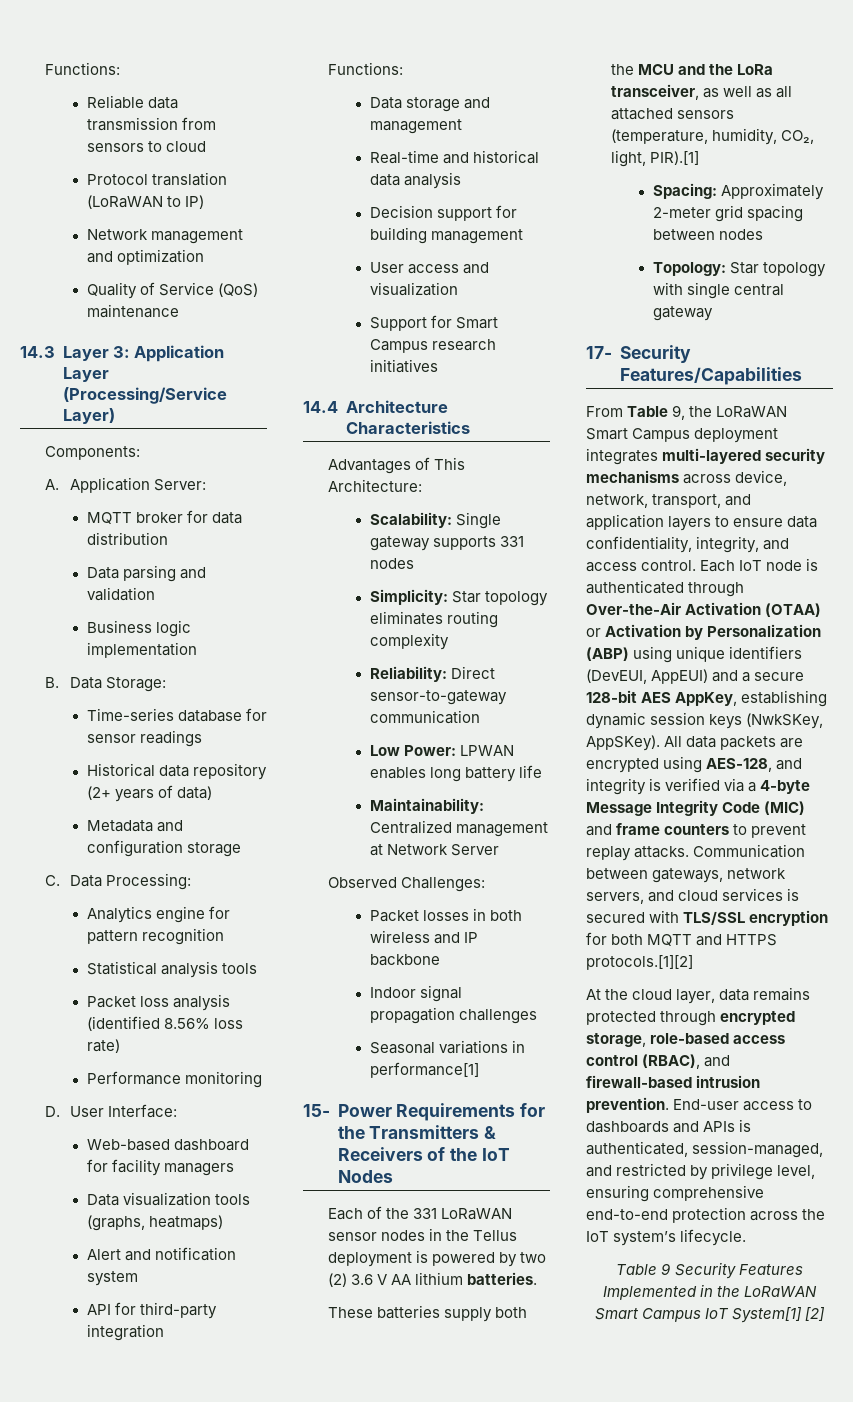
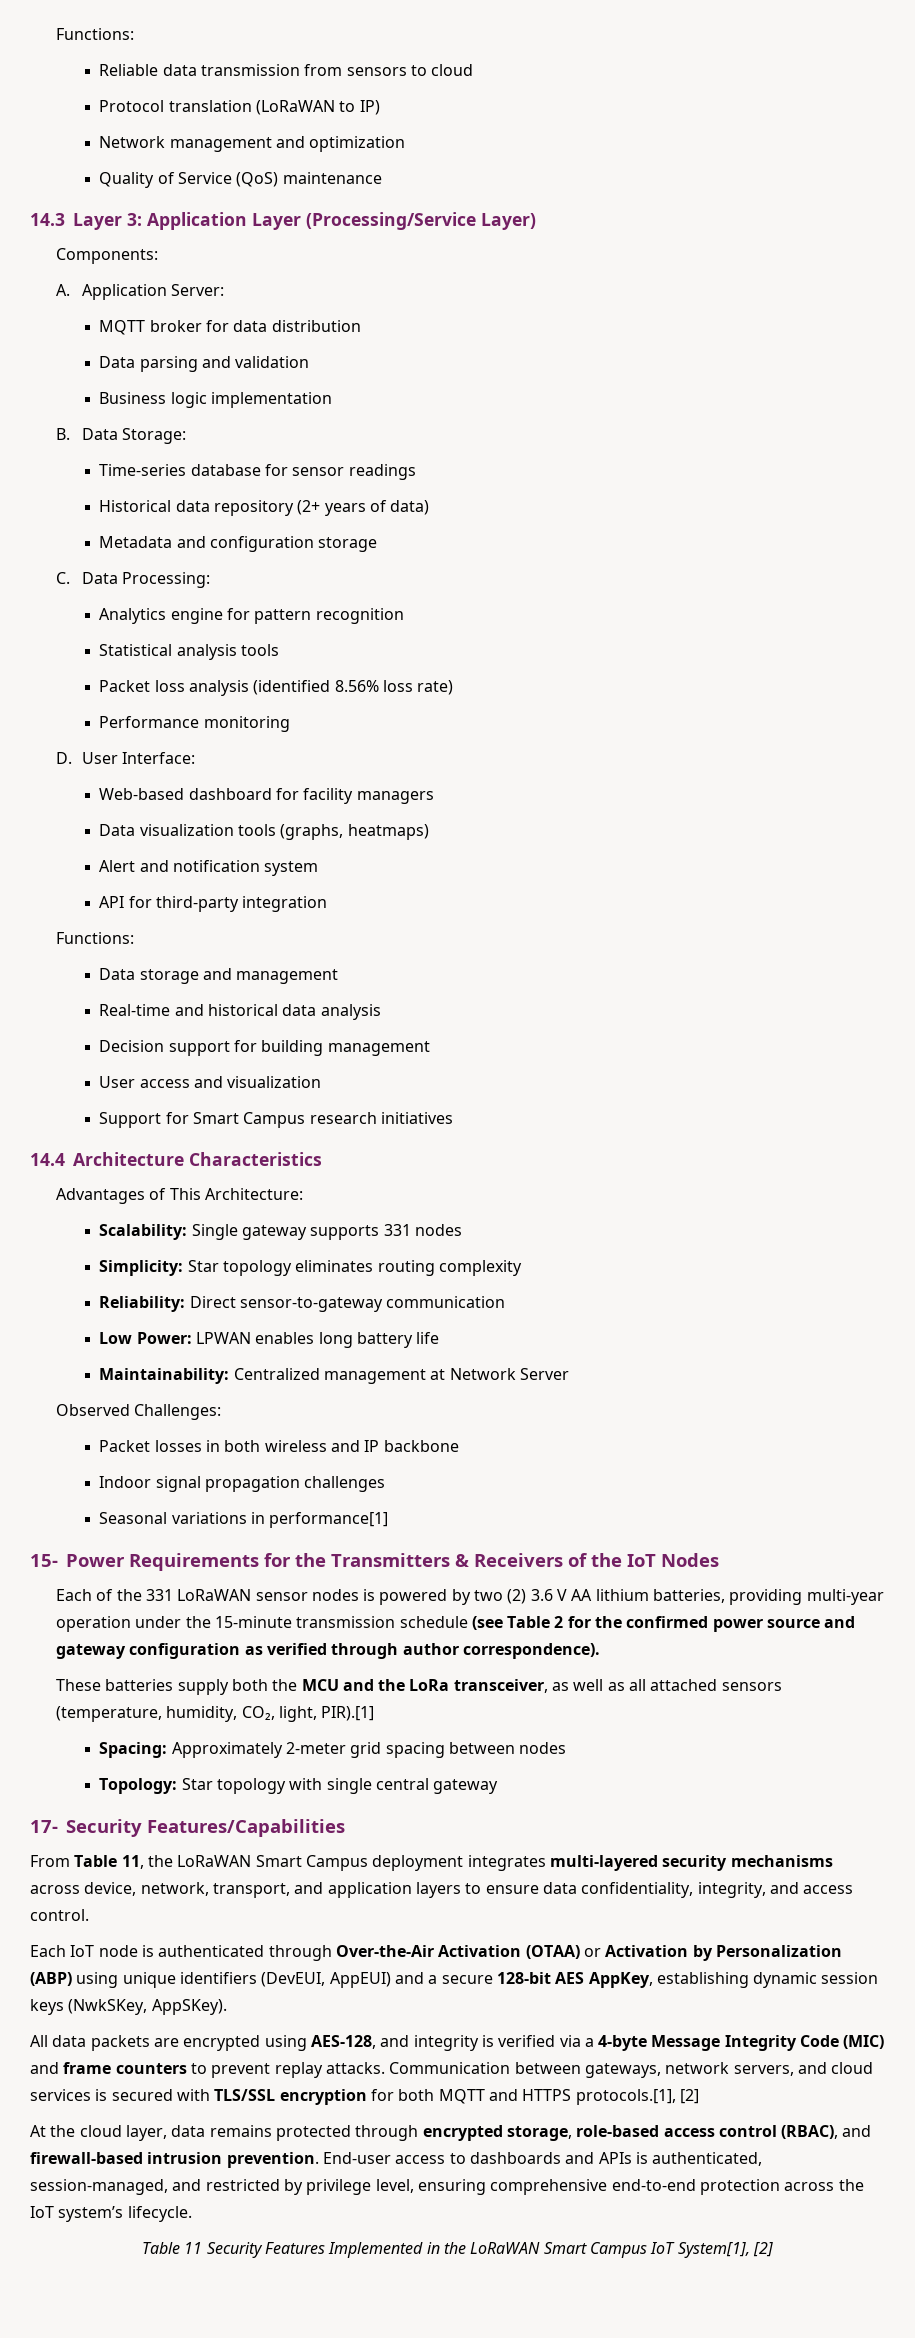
[429,1228,518,1241] [328,1252,413,1267] in the Tellus deployment -> (359, 1595) none
[467,1272,538,1285] batteries. -> [653,1589,884,1605] [55,1616,856,1632] [55,1643,600,1659] batteries, providing multi-year operation under the 15-minute transmission schedule (see Table 2 for the confirmed power source and gateway configuration as verified through author correspondence).
[672,405,686,420] 9, -> [121,1855,144,1869] 11,
(697, 565) none -> (89, 1915) //
(660, 743) none -> (227, 2007) //
[586,955,693,970] protocols.[1][2] -> [575,2089,699,2105] protocols.[1], [2]
[661,1263,672,1275] 9 -> [184,2242,203,2254] 11
[732,1307,803,1323] System[1] -> [677,2242,750,2258] System[1],

